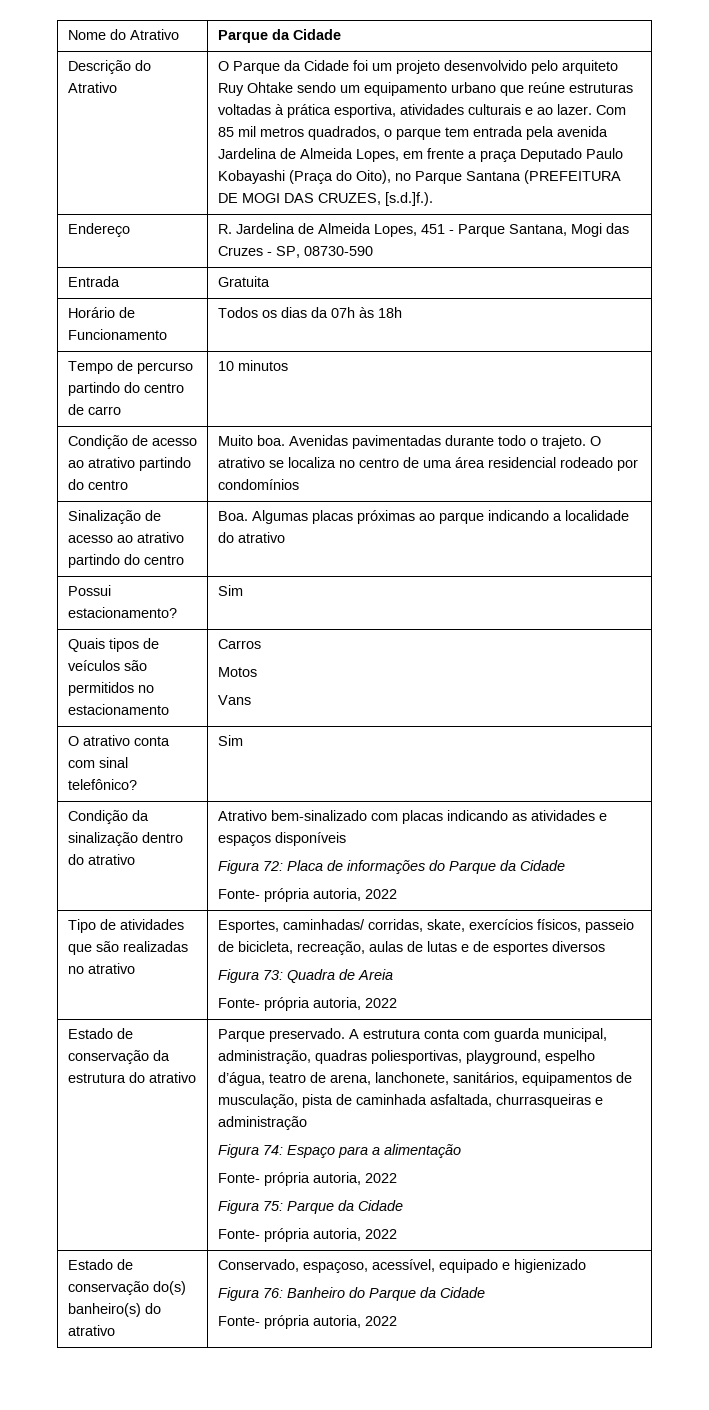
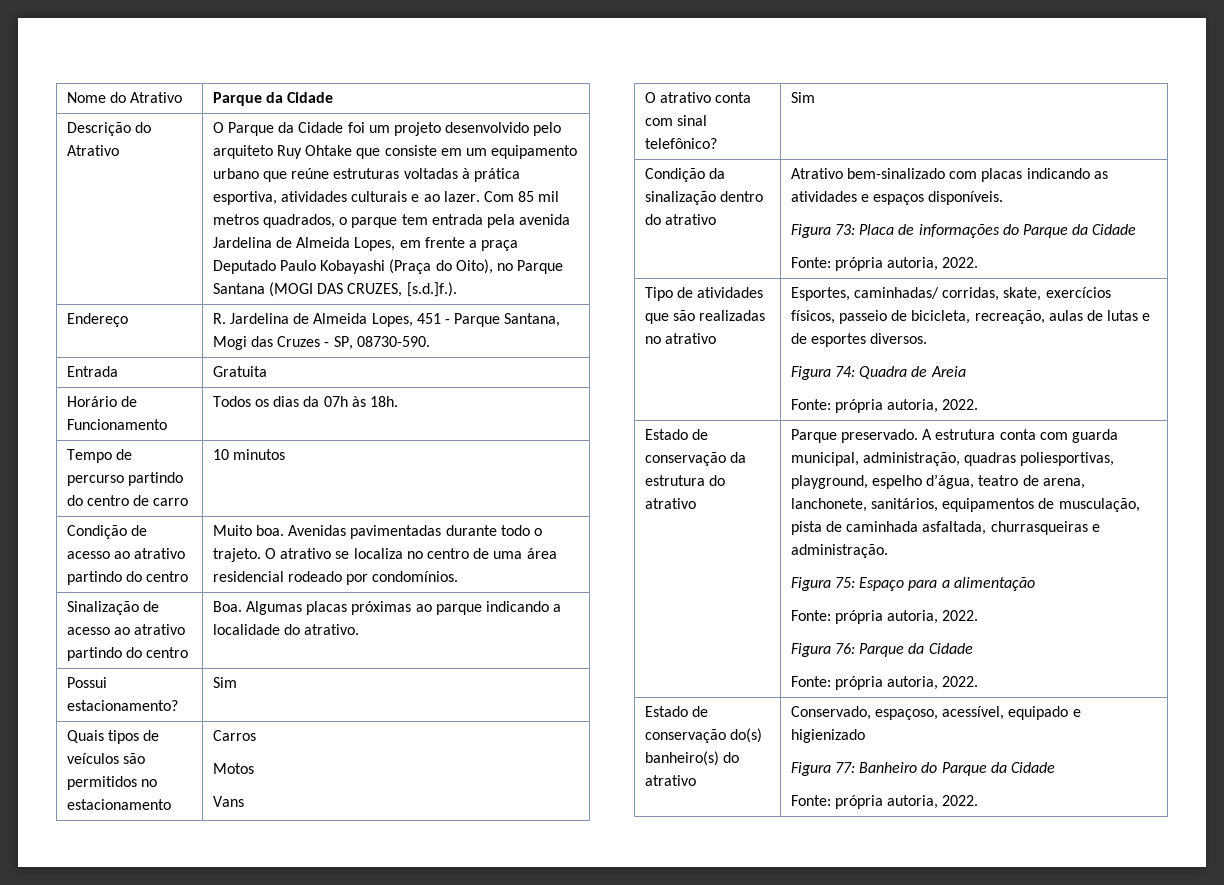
[296,82,336,93] sendo -> [356,145,462,159] que consiste em
[523,170,621,184] [217,193,280,203] (PREFEITURA DE MOGI -> [269,282,314,297] (MOGI
[303,246,373,256] 08730-590 -> [356,336,430,347] 08730-590.
[377,307,402,318] 18h -> [369,396,398,407] 18h.
[217,479,299,490] condomínios -> [372,571,459,582] condomínios.
[237,532,285,543] atrativo -> [304,624,360,635] atrativo.
[274,832,346,846] [217,860,283,874] disponíveis // Figura 72: -> [928,191,1004,205] [790,224,856,238] disponíveis. // Figura 73:
[217,888,397,902] Fonte- própria autoria, 2022 -> [790,257,979,271] Fonte: própria autoria, 2022.
[551,941,605,952] [217,969,283,983] diversos // Figura 73: -> [870,333,928,344] [790,366,856,380] diversos. // Figura 74:
[217,997,397,1011] Fonte- própria autoria, 2022 -> [790,399,979,413] Fonte: própria autoria, 2022.
[217,1116,307,1130] [217,1144,283,1158] administração // Figura 74: -> [790,544,888,558] [790,577,856,591] administração. // Figura 75:
[217,1172,397,1186] [217,1200,403,1214] [217,1228,397,1242] Fonte- própria autoria, 2022 // Figura 75: Parque da Cidade // Fonte- própria autoria, 2022 -> [790,610,979,624] [790,643,973,657] [790,676,979,690] Fonte: própria autoria, 2022. // Figura 76: Parque da Cidade // Fonte: própria autoria, 2022.
[262,1288,283,1298] 76: -> [835,762,856,773] 77:
[217,1315,397,1329] Fonte- própria autoria, 2022 -> [790,795,979,809] Fonte: própria autoria, 2022.

